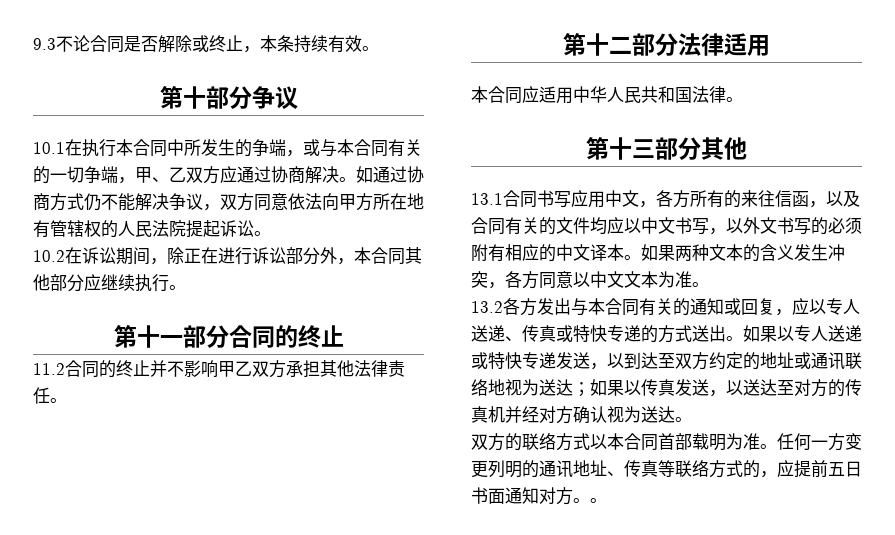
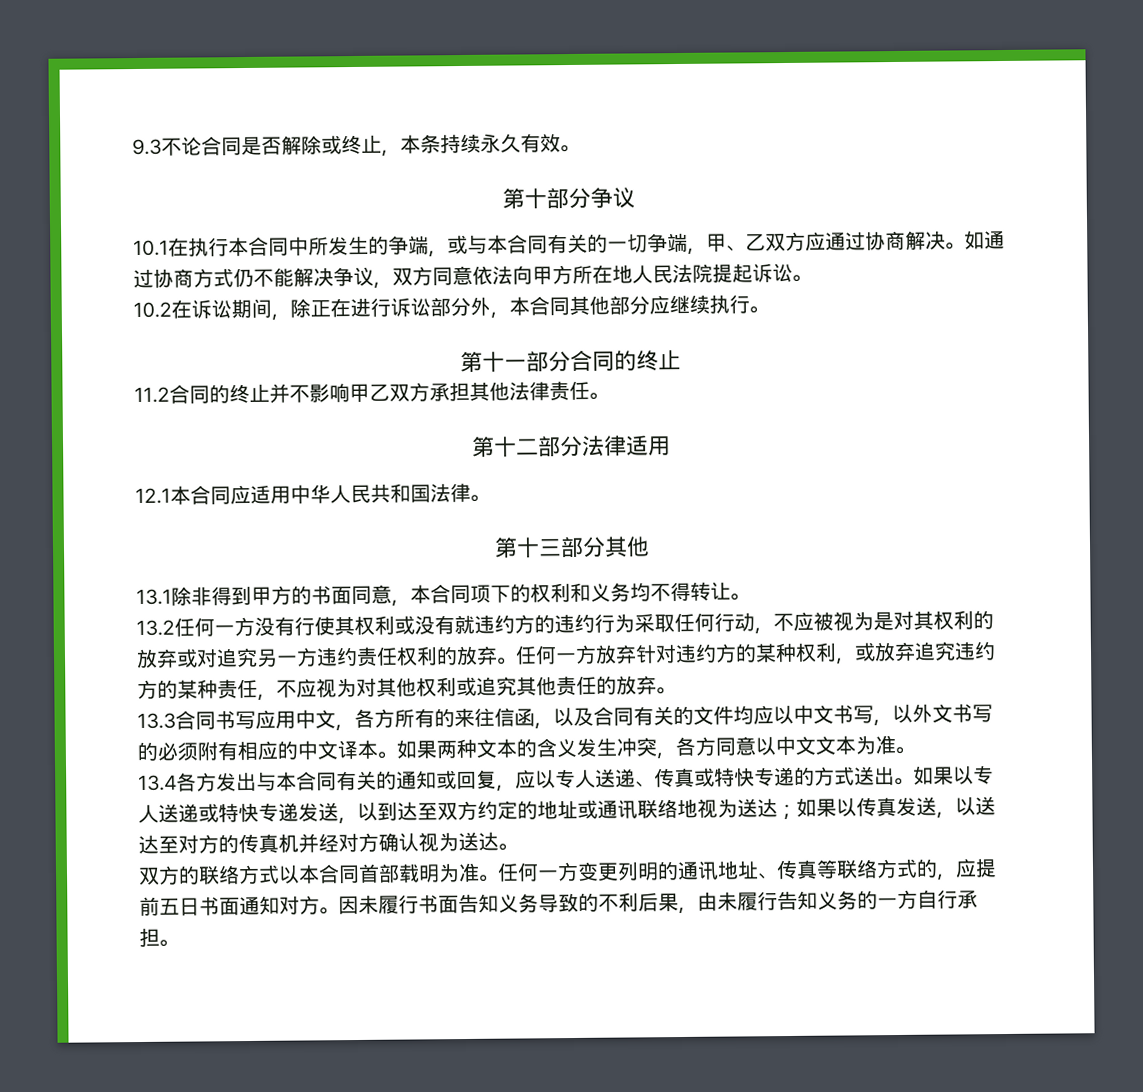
(328, 43) none -> [480,133,521,153] 永久
[33,220,118,238] 有管辖权的 -> (633, 274) none
(770, 45) none -> [135,487,171,505] 12.1
(503, 199) none -> [171,581,750,607] [136,610,994,637] [136,641,996,669] [137,675,676,701] [137,712,176,730] 除非得到甲方的书面同意，本合同项下的权利和义务均不得转让。 // 13.2任何一方没有行使其权利或没有就违约方的违约行为采取任何行动，不应被视为是对其权利的放弃或对追究另一方违约责任权利的放弃。任何一方放弃针对违约方的某种权利，或放弃追究违约方的某种责任，不应视为对其他权利或追究其他责任的放弃。 // 13.3
[471,301,503,313] 13.2 -> [138,774,177,792] 13.4
(590, 500) none -> [338,889,978,915] [139,927,160,948] 因未履行书面告知义务导致的不利后果，由未履行告知义务的一方自行承担

